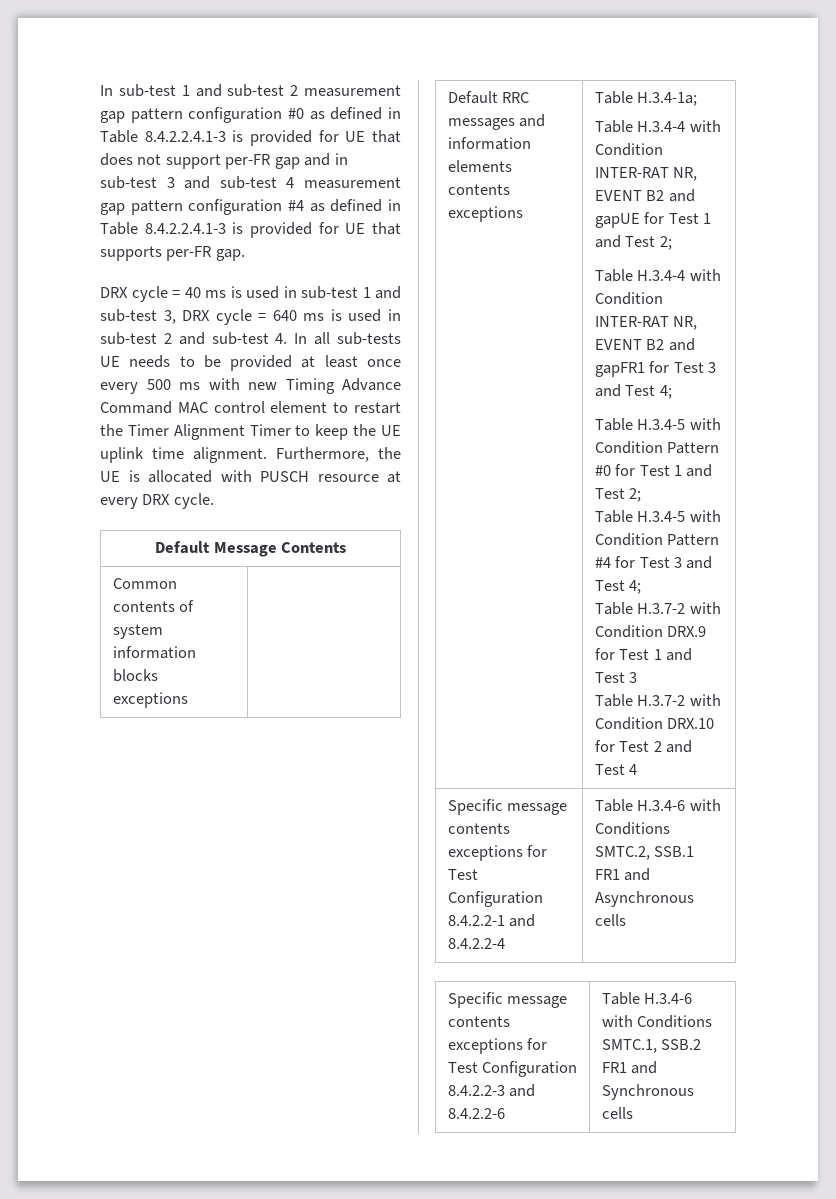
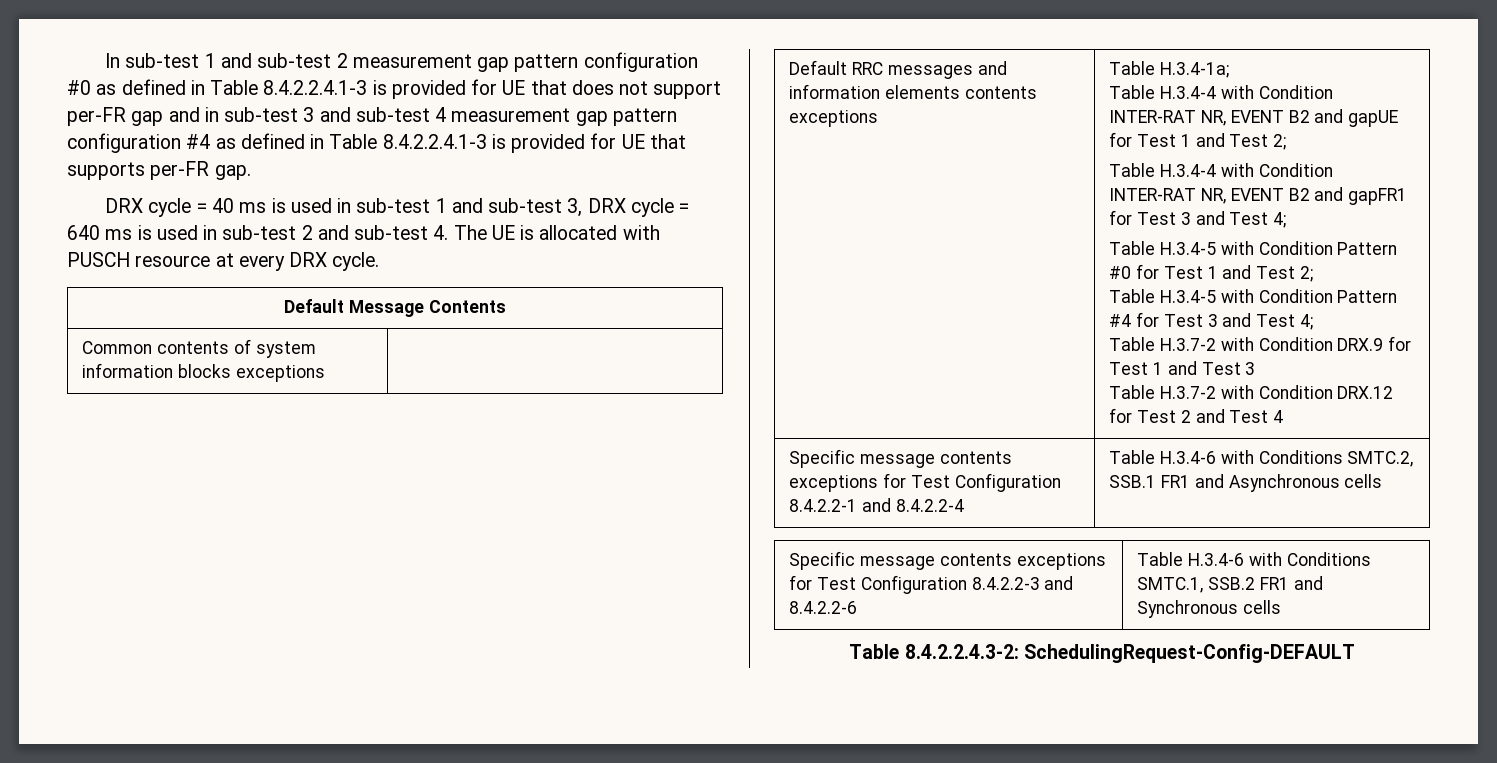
[294,332,401,345] [100,355,401,371] [100,378,401,394] [100,401,402,414] [100,424,401,440] [100,447,401,463] In all sub-tests UE needs to be provided at least once every 500 ms with new Timing Advance Command MAC control element to restart the Timer Alignment Timer to keep the UE uplink time alignment. Furthermore, the -> [453,225,487,240] The
[667,718,715,729] DRX.10 -> [1337,386,1394,399] DRX.12
(633, 1113) none -> [849,644,1355,663] // Table 8.4.2.2.4.3-2: SchedulingRequest-Config-DEFAULT

